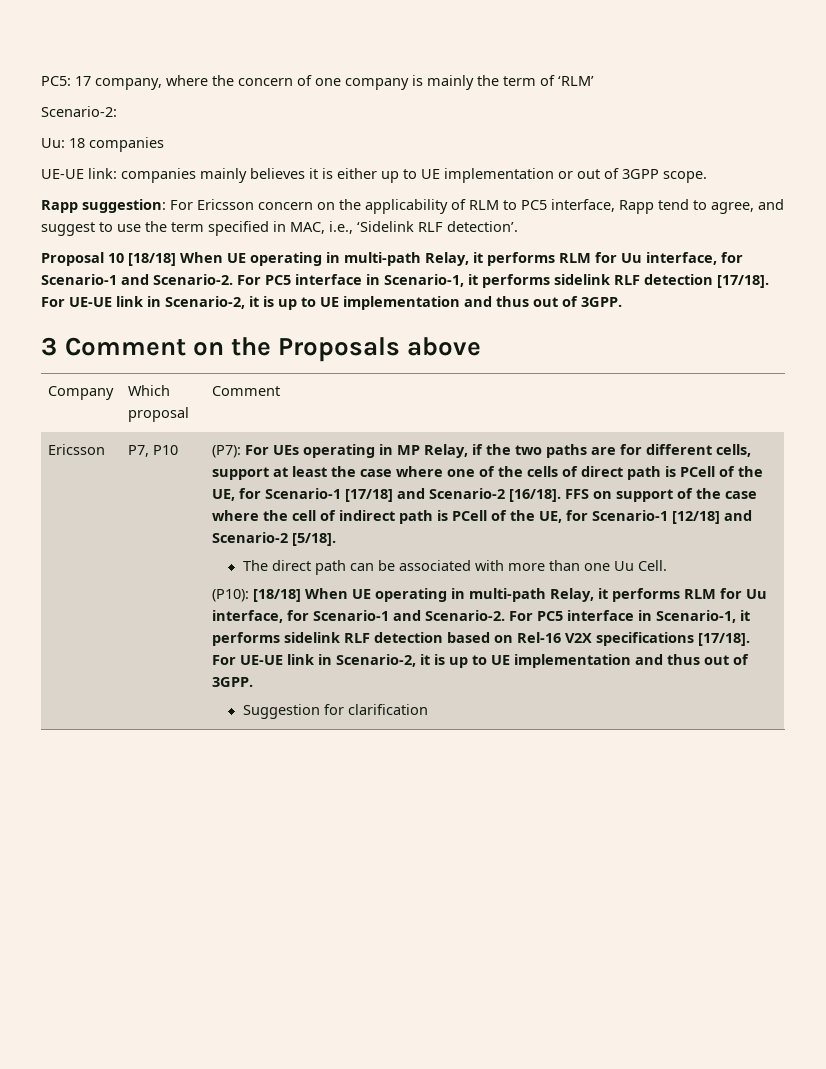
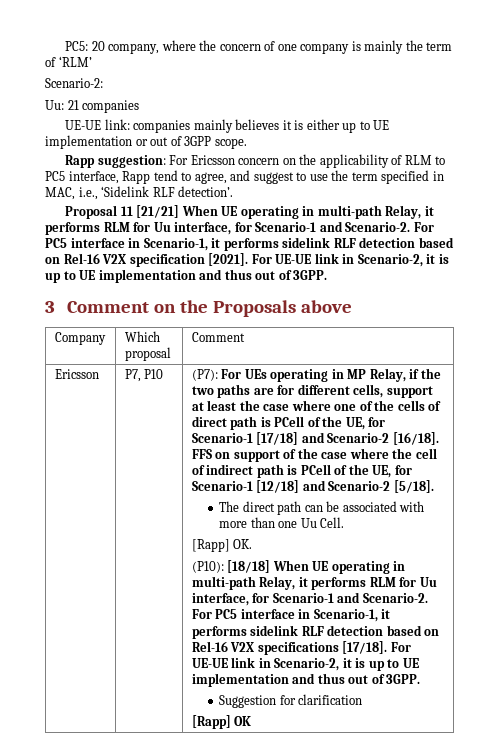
[75,76,91,86] 17 -> [91,41,105,51] 20
[69,138,85,148] 18 -> [67,100,79,110] 21
[108,253,176,266] 10 [18/18] -> [120,205,180,218] 11 [21/21]
[717,275,769,288] [17/18]. -> [418,237,454,248] [45,253,249,267] based on Rel-16 V2X specification [2021].
(667, 565) none -> [191,539,253,552] // [Rapp] OK.
(428, 709) none -> [191,715,252,729] // [Rapp] OK

